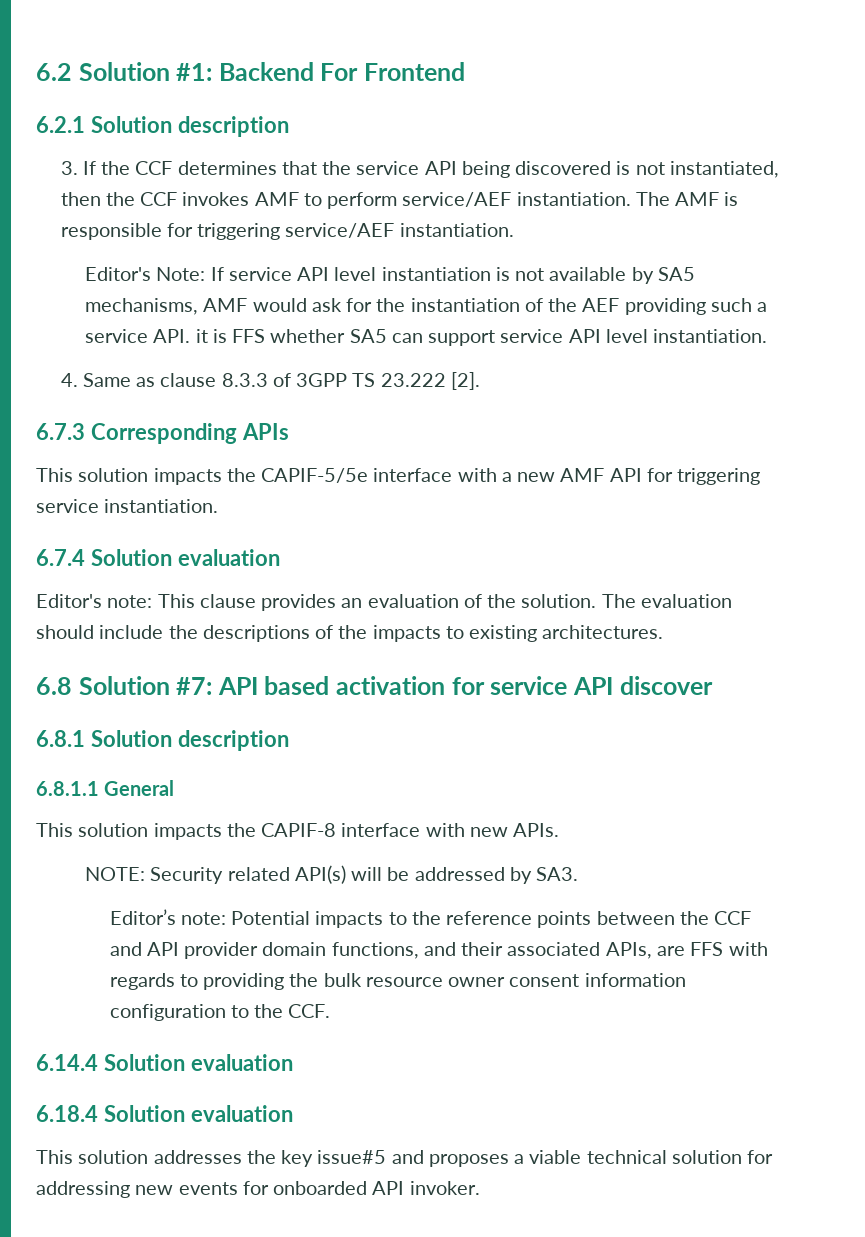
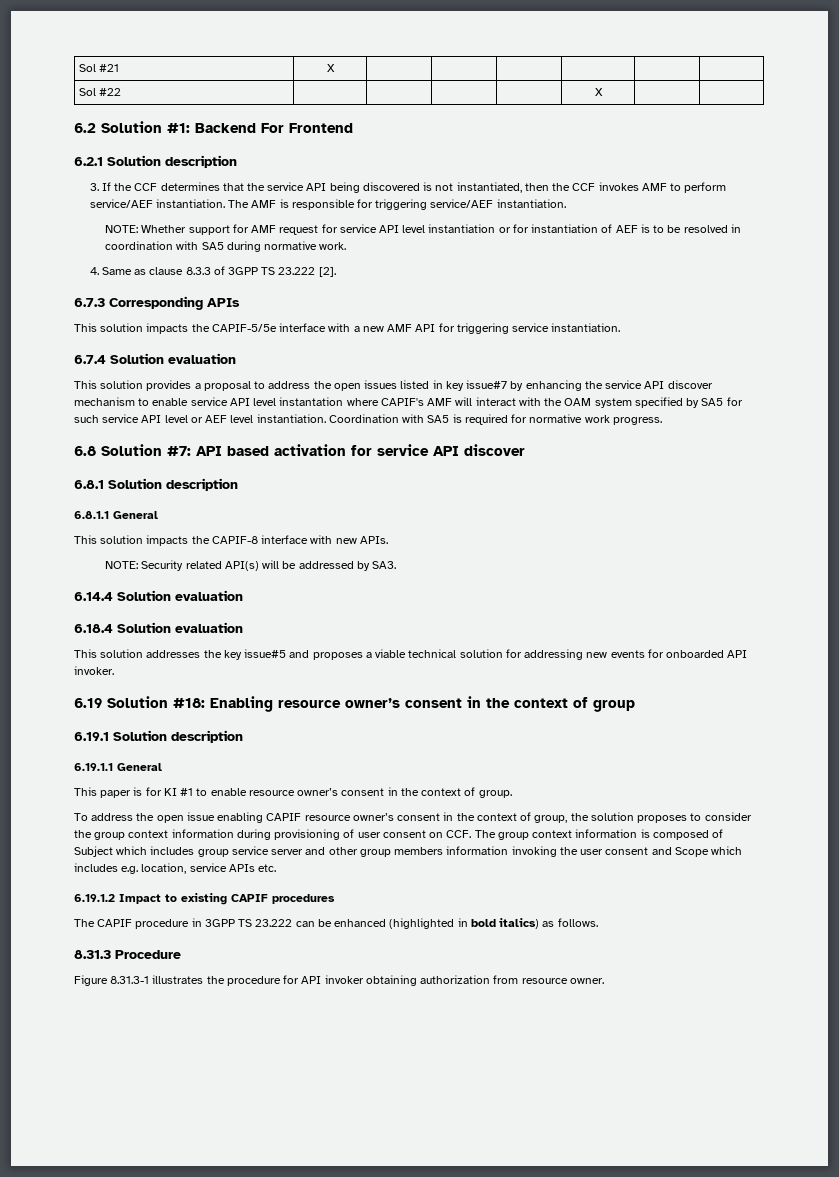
(36, 72) none -> [78,64,120,72] [326,64,335,72] [78,88,122,96] [594,88,603,96] Sol #21 | X | | | | | | // Sol #22 | | | | | X | | //
[85,267,695,284] [85,298,768,315] [85,329,768,346] Editor's Note: If service API level instantiation is not available by SA5 mechanisms, AMF would ask for the instantiation of the AEF providing such a service API. it is FFS whether SA5 can support service API level instantiation. -> [105,224,741,235] [105,241,347,252] NOTE: Whether support for AMF request for service API level instantiation or for instantiation of AEF is to be resolved in coordination with SA5 during normative work.
[36,594,732,611] [36,625,664,642] Editor's note: This clause provides an evaluation of the solution. The evaluation should include the descriptions of the impacts to existing architectures. -> [74,380,713,391] [74,397,743,408] [74,414,662,425] This solution provides a proposal to address the open issues listed in key issue#7 by enhancing the service API discover mechanism to enable service API level instantation where CAPIF's AMF will interact with the OAM system specified by SA5 for such service API level or AEF level instantiation. Coordination with SA5 is required for normative work progress.
[109,909,752,928] [109,942,768,959] [109,973,686,990] [109,1004,331,1021] // Editor’s note: Potential impacts to the reference points between the CCF and API provider domain functions, and their associated APIs, are FFS with regards to providing the bulk resource owner consent information configuration to the CCF. -> (396, 565) none
(480, 1188) none -> [74,696,635,712] [74,730,243,743] [74,763,162,771] [74,787,512,798] [74,812,752,823] [74,829,724,840] [74,846,743,857] [74,863,277,874] [74,893,335,905] [74,918,598,929] [74,950,181,959] [74,975,604,986] // 6.19 Solution #18: Enabling resource owner’s consent in the context of group // 6.19.1 Solution description // 6.19.1.1 General // This paper is for KI #1 to enable resource owner’s consent in the context of group. // To address the open issue enabling CAPIF resource owner’s consent in the context of group, the solution proposes to consider the group context information during provisioning of user consent on CCF. The group context information is composed of Subject which includes group service server and other group members information invoking the user consent and Scope which includes e.g. location, service APIs etc. // 6.19.1.2 Impact to existing CAPIF procedures // The CAPIF procedure in 3GPP TS 23.222 can be enhanced (highlighted in bold italics) as follows. // 8.31.3 Procedure // Figure 8.31.3-1 illustrates the procedure for API invoker obtaining authorization from resource owner.

